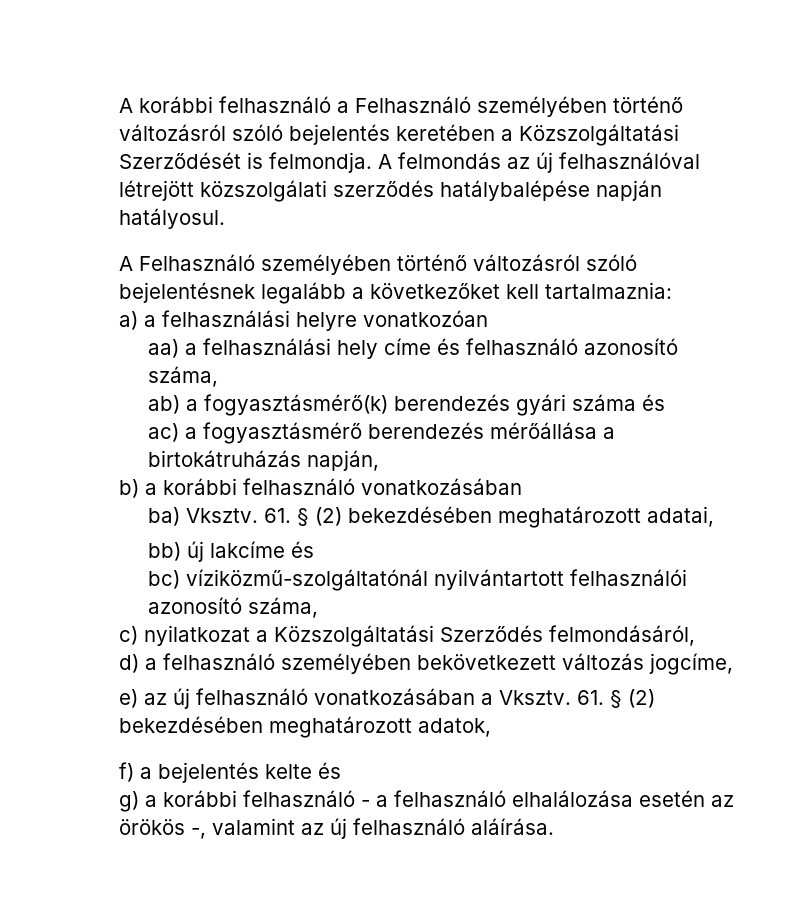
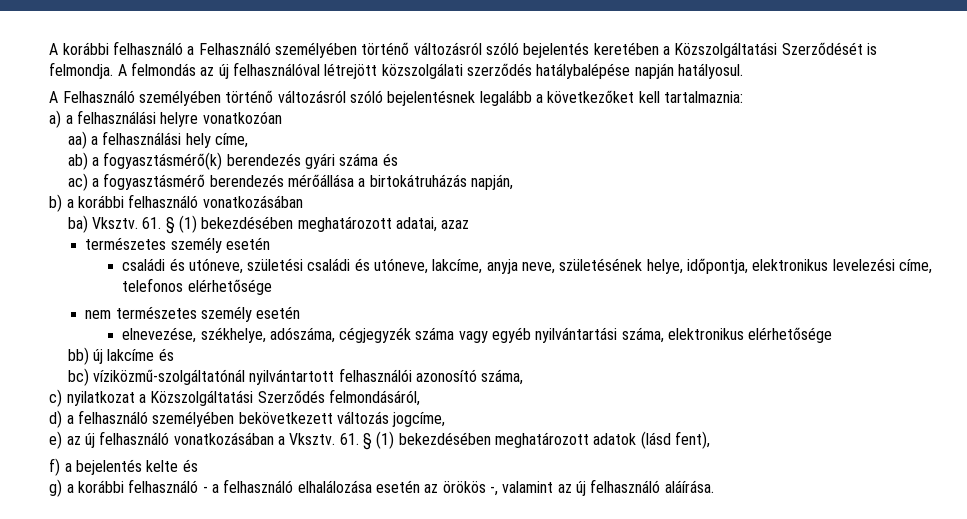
[383,338,678,355] [147,366,218,387] címe és felhasználó azonosító száma, -> [215,133,249,148] címe,
[314,507,342,526] (2) -> [179,215,198,233] (1)
(714, 516) none -> [441,220,470,229] [85,237,271,253] [122,258,932,274] [122,278,272,295] [85,306,301,322] [122,327,833,343] azaz // természetes személy esetén // családi és utóneve, születési családi és utóneve, lakcíme, anyja neve, születésének helye, időpontja, elektronikus levelezési címe, telefonos elérhetősége // nem természetes személy esetén // elnevezése, székhelye, adószáma, cégjegyzék száma vagy egyéb nyilvántartási száma, elektronikus elérhetősége
[628,689,656,708] [119,716,492,738] (2) bekezdésében meghatározott adatok, -> [376,431,710,449] (1) bekezdésében meghatározott adatok (lásd fent),

